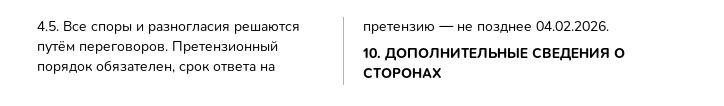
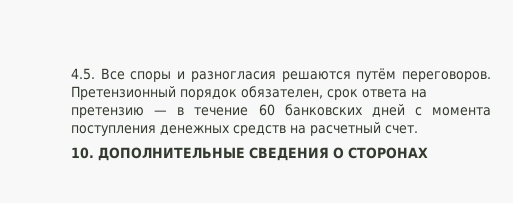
[457,21,609,33] не позднее 04.02.2026. -> [177,104,491,117] [71,122,418,136] в течение 60 банковских дней с момента поступления денежных средств на расчетный счет.

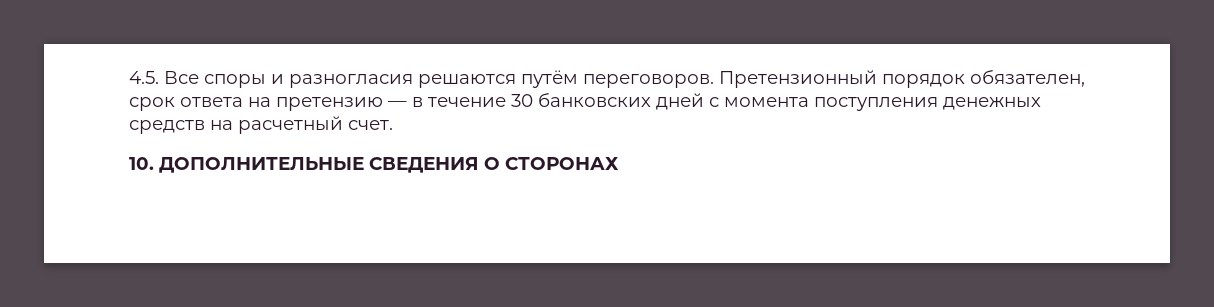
[258,104,275,116] 60 -> [511,94,533,107] 30

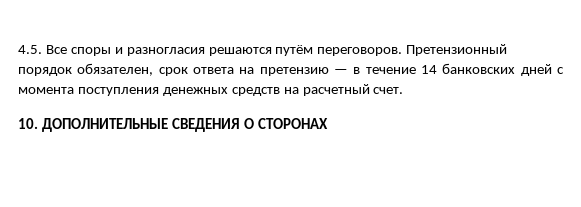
[511,94,533,107] 30 -> [420,65,437,74] 14

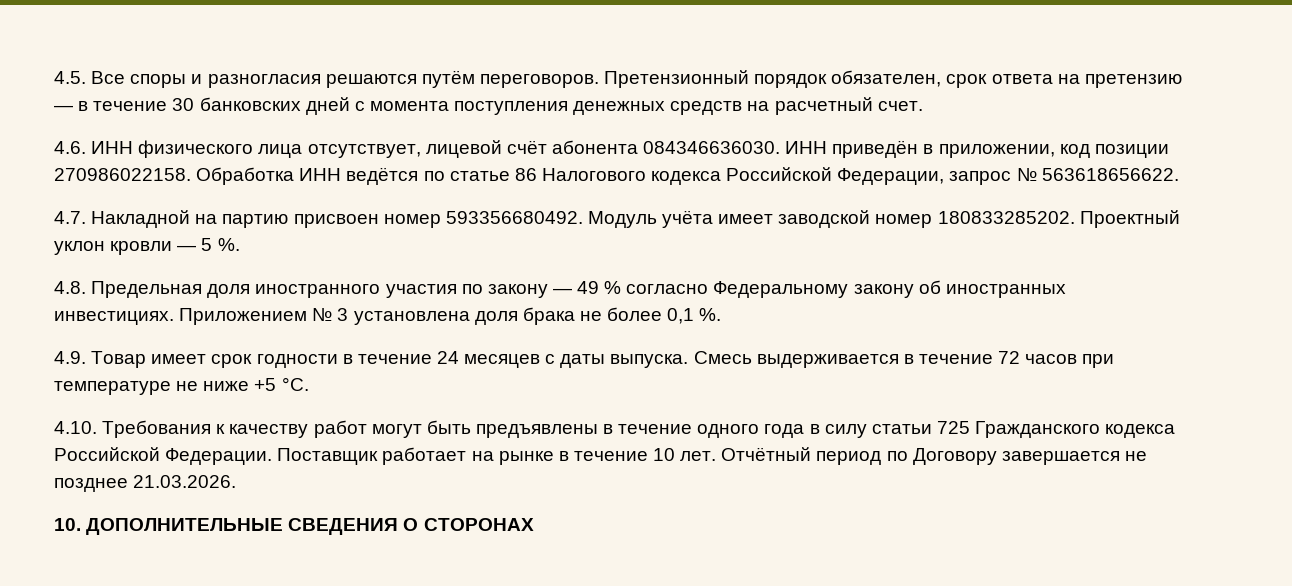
[420,65,437,74] 14 -> [172,98,195,111] 30
(404, 90) none -> [54,140,1169,158] [54,167,1179,185] [54,210,1180,228] [54,238,240,255] [54,280,1066,298] [54,307,722,325] [54,351,1115,368] [54,377,309,395] [54,420,1176,438] [54,447,1147,465] [54,475,237,492] // 4.6. ИНН физического лица отсутствует, лицевой счёт абонента 084346636030. ИНН приведён в приложении, код позиции 270986022158. Обработка ИНН ведётся по статье 86 Налогового кодекса Российской Федерации, запрос № 563618656622. // 4.7. Накладной на партию присвоен номер 593356680492. Модуль учёта имеет заводской номер 180833285202. Проектный уклон кровли — 5 %. // 4.8. Предельная доля иностранного участия по закону — 49 % согласно Федеральному закону об иностранных инвестициях. Приложением № 3 установлена доля брака не более 0,1 %. // 4.9. Товар имеет срок годности в течение 24 месяцев с даты выпуска. Смесь выдерживается в течение 72 часов при температуре не ниже +5 °C. // 4.10. Требования к качеству работ могут быть предъявлены в течение одного года в силу статьи 725 Гражданского кодекса Российской Федерации. Поставщик работает на рынке в течение 10 лет. Отчётный период по Договору завершается не позднее 21.03.2026.

